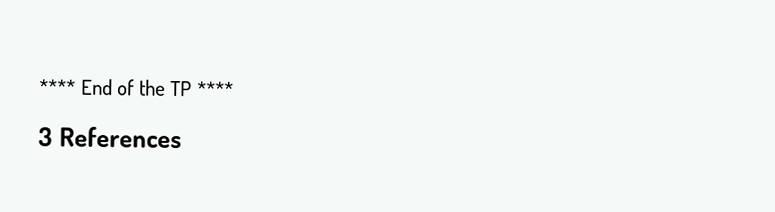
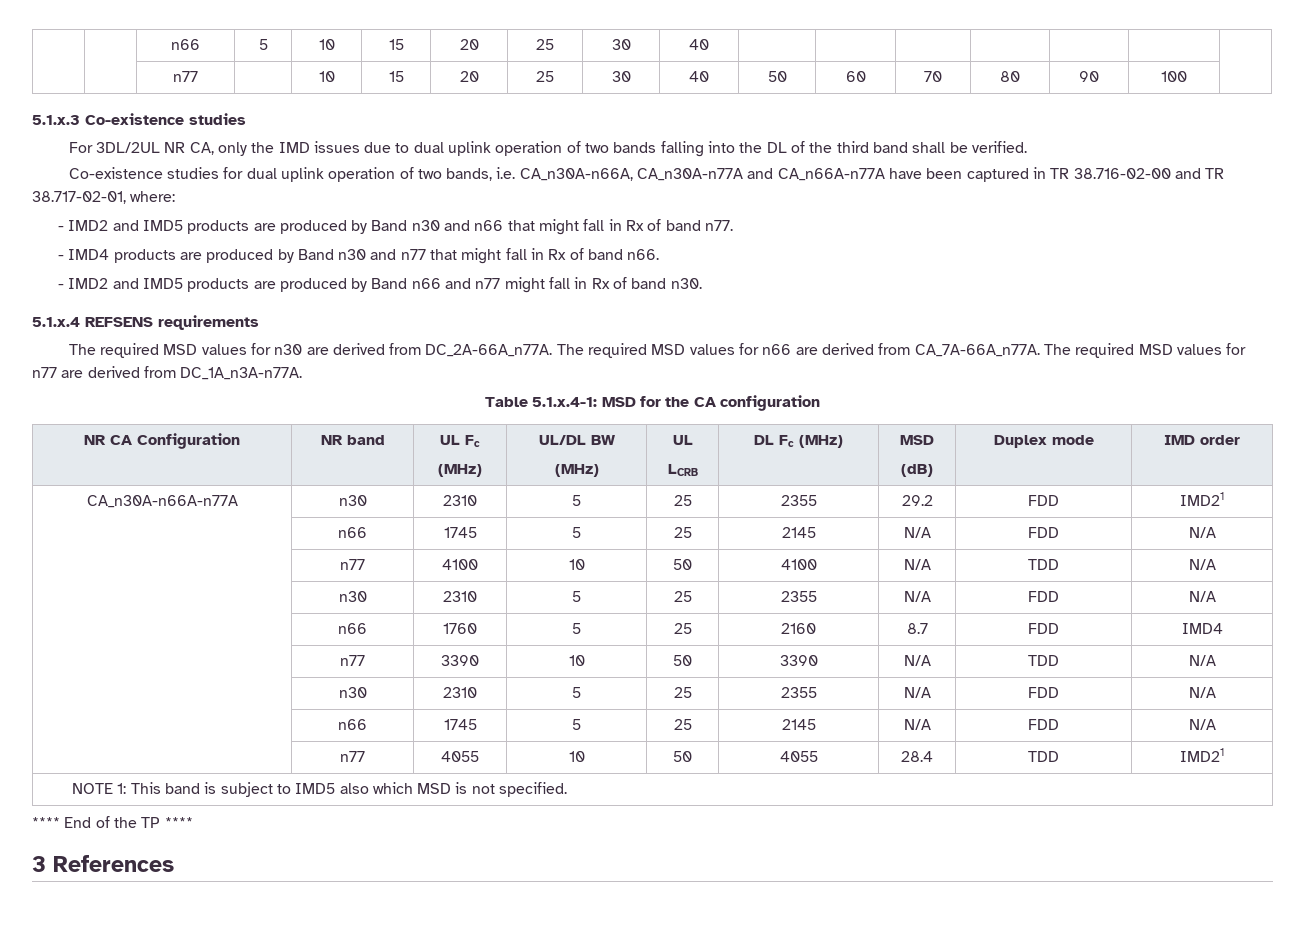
(39, 87) none -> [171,39,200,50] [258,39,268,50] [318,39,335,50] [388,39,404,50] [459,39,479,50] [536,39,554,50] [611,39,631,50] [689,39,709,50] [173,71,198,82] [318,71,335,82] [388,71,404,82] [459,71,479,82] [536,71,554,82] [611,71,631,82] [689,71,709,82] [767,71,787,82] [845,71,866,82] [924,71,942,82] [1000,71,1020,82] [1079,71,1099,82] [1161,71,1187,82] [32,113,246,125] [68,141,1027,157] [68,167,1225,182] [32,191,176,204] [57,219,734,235] [57,248,660,264] [57,277,702,293] [32,315,259,330] [68,343,1247,358] [32,366,303,380] [485,395,820,411] [84,433,240,449] [320,435,385,445] [440,435,480,447] [438,464,482,477] [538,435,615,445] [554,464,599,477] [672,435,693,445] [667,464,698,476] [754,435,843,448] [900,435,934,445] [901,464,933,477] [993,435,1094,448] [1164,435,1240,445] [86,495,238,508] [338,495,367,506] [443,495,477,506] [572,495,581,506] [673,495,692,506] [780,495,817,506] [901,495,933,506] [1028,495,1059,506] [1180,492,1224,506] [338,527,367,538] [443,527,477,538] [572,527,581,538] [673,527,692,538] [781,527,816,538] [903,527,931,538] [1028,527,1059,538] [1188,527,1216,538] [340,559,365,570] [442,559,478,570] [568,559,585,570] [673,559,692,570] [780,559,817,570] [903,559,931,570] [1028,559,1059,570] [1188,559,1216,570] [338,591,367,602] [443,591,477,602] [572,591,581,602] [673,591,692,602] [780,591,817,602] [903,591,931,602] [1028,591,1059,602] [1188,591,1216,602] [338,623,367,634] [443,623,477,634] [572,623,581,634] [673,623,692,634] [781,623,816,634] [906,623,928,634] [1028,623,1059,634] [1181,623,1223,634] [340,655,365,666] [441,655,479,666] [568,655,585,666] [673,655,692,666] [779,655,818,666] [903,655,931,666] [1028,655,1059,666] [1188,655,1216,666] [338,687,367,698] [443,687,477,698] [572,687,581,698] [673,687,692,698] [780,687,817,698] [903,687,931,698] [1028,687,1059,698] [1188,687,1216,698] [338,719,367,730] [443,719,477,730] [572,719,581,730] [673,719,692,730] [781,719,816,730] [903,719,931,730] [1028,719,1059,730] [1188,719,1216,730] [340,751,365,762] [441,751,479,762] [568,751,585,762] [673,751,692,762] [779,751,818,762] [901,751,933,762] [1028,751,1059,762] [1180,748,1224,762] [71,782,568,797] | | n66 | 5 | 10 | 15 | 20 | 25 | 30 | 40 | | | | | | | // | | n77 | | 10 | 15 | 20 | 25 | 30 | 40 | 50 | 60 | 70 | 80 | 90 | 100 | // 5.1.x.3 Co-existence studies // For 3DL/2UL NR CA, only the IMD issues due to dual uplink operation of two bands falling into the DL of the third band shall be verified. // Co-existence studies for dual uplink operation of two bands, i.e. CA_n30A-n66A, CA_n30A-n77A and CA_n66A-n77A have been captured in TR 38.716-02-00 and TR 38.717-02-01, where: // - IMD2 and IMD5 products are produced by Band n30 and n66 that might fall in Rx of band n77. // - IMD4 products are produced by Band n30 and n77 that might fall in Rx of band n66. // - IMD2 and IMD5 products are produced by Band n66 and n77 might fall in Rx of band n30. // 5.1.x.4 REFSENS requirements // The required MSD values for n30 are derived from DC_2A-66A_n77A. The required MSD values for n66 are derived from CA_7A-66A_n77A. The required MSD values for n77 are derived from DC_1A_n3A-n77A. // Table 5.1.x.4-1: MSD for the CA configuration // NR CA Configuration | NR band | UL Fc // (MHz) | UL/DL BW // (MHz) | UL // LCRB | DL Fc (MHz) | MSD // (dB) | Duplex mode | IMD order // CA_n30A-n66A-n77A | n30 | 2310 | 5 | 25 | 2355 | 29.2 | FDD | IMD21 // | n66 | 1745 | 5 | 25 | 2145 | N/A | FDD | N/A // | n77 | 4100 | 10 | 50 | 4100 | N/A | TDD | N/A // | n30 | 2310 | 5 | 25 | 2355 | N/A | FDD | N/A // | n66 | 1760 | 5 | 25 | 2160 | 8.7 | FDD | IMD4 // | n77 | 3390 | 10 | 50 | 3390 | N/A | TDD | N/A // | n30 | 2310 | 5 | 25 | 2355 | N/A | FDD | N/A // | n66 | 1745 | 5 | 25 | 2145 | N/A | FDD | N/A // | n77 | 4055 | 10 | 50 | 4055 | 28.4 | TDD | IMD21 // NOTE 1: This band is subject to IMD5 also which MSD is not specified. //

